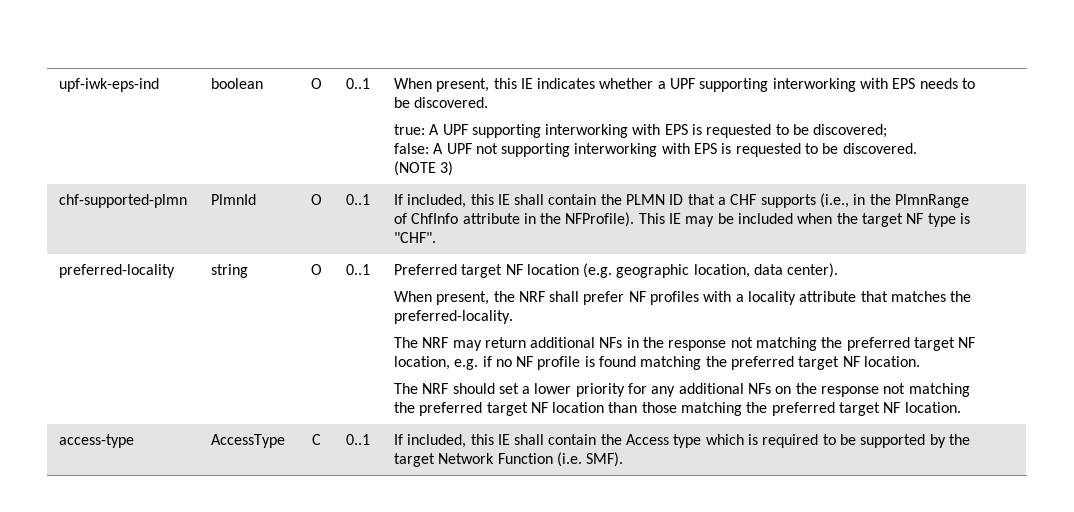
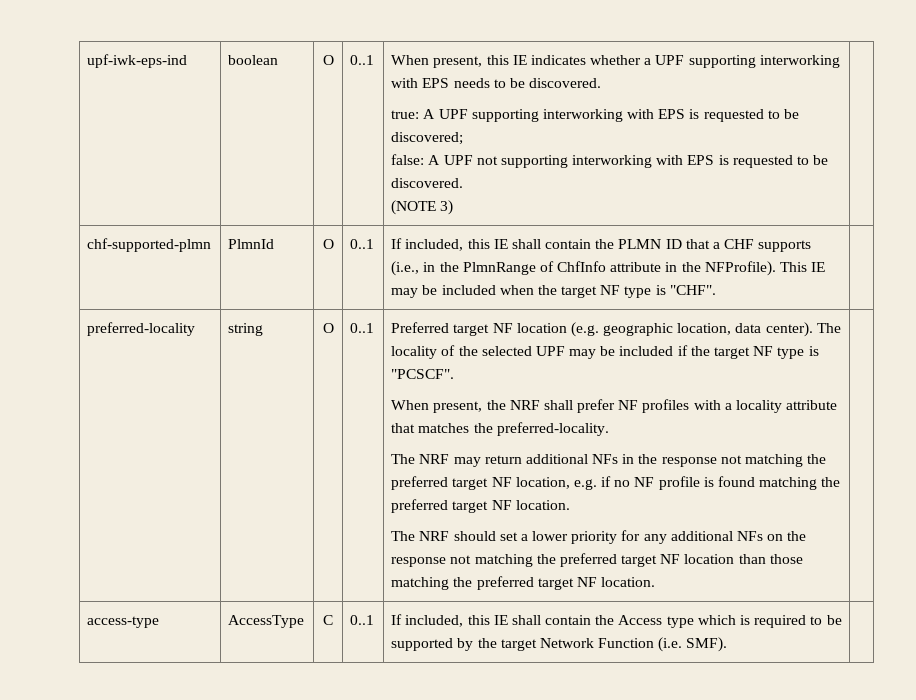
(839, 270) none -> [816,323,841,333] [391,345,819,359] [391,369,455,379] The locality of the selected UPF may be included if the target NF type is "PCSCF".

